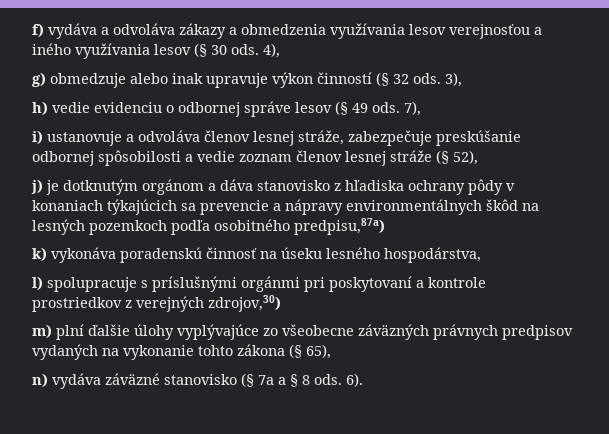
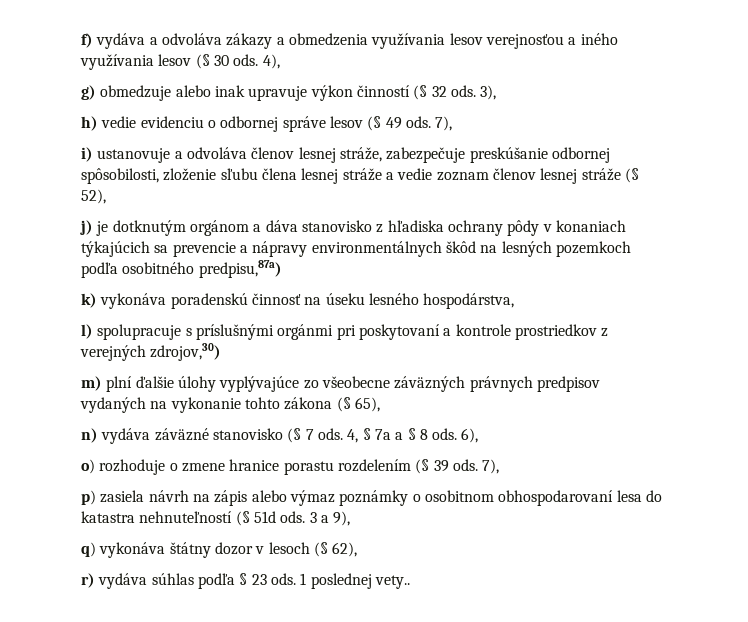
[98,150,181,166] spôsobilosti -> [81,168,382,184] spôsobilosti, zloženie sľubu člena lesnej stráže
(254, 380) none -> [305,428,371,443] 7 ods. 4, §
[346,373,363,387] 6). -> [461,428,479,443] [81,459,500,475] [81,490,662,506] [81,511,351,526] [81,542,358,558] [81,573,410,589] 6), // o) rozhoduje o zmene hranice porastu rozdelením (§ 39 ods. 7), // p) zasiela návrh na zápis alebo výmaz poznámky o osobitnom obhospodarovaní lesa do katastra nehnuteľností (§ 51d ods. 3 a 9), // q) vykonáva štátny dozor v lesoch (§ 62), // r) vydáva súhlas podľa § 23 ods. 1 poslednej vety..

